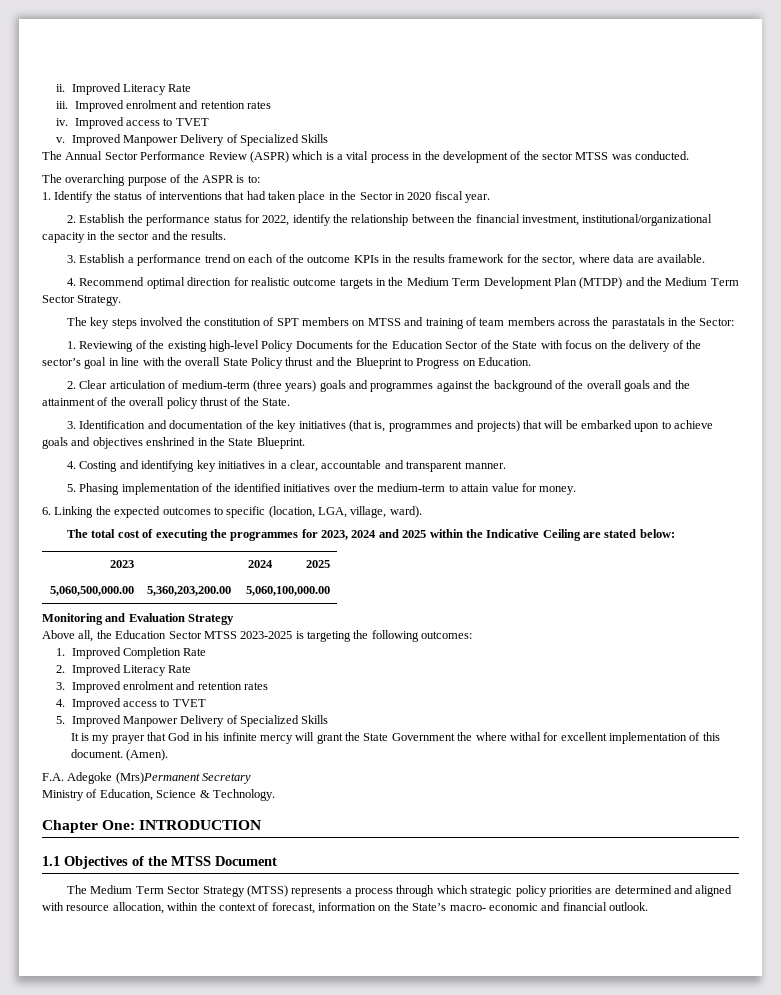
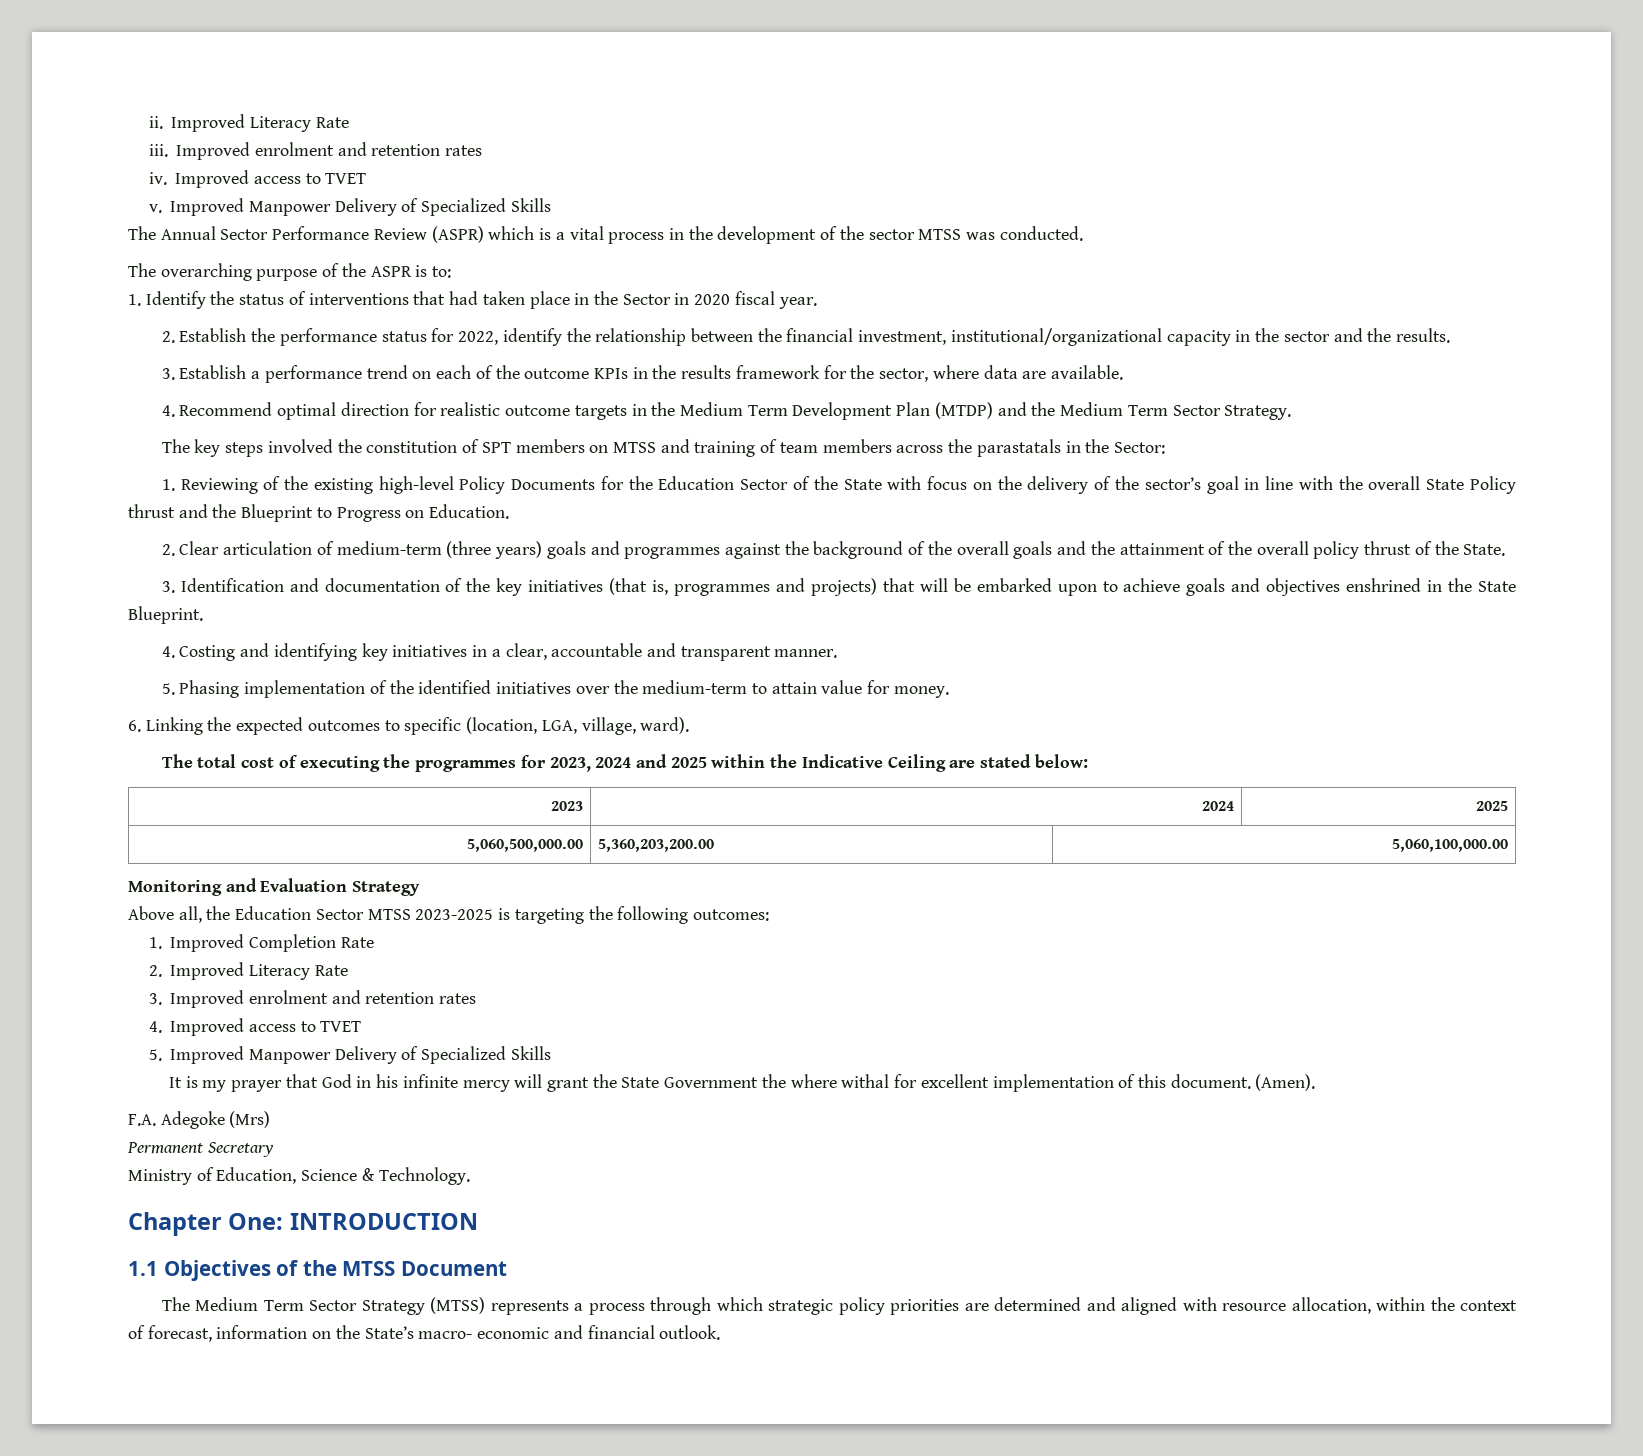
[115,772,200,784] (Mrs)Permanent -> [229,1111,271,1128] [127,1142,203,1154] (Mrs) // Permanent

